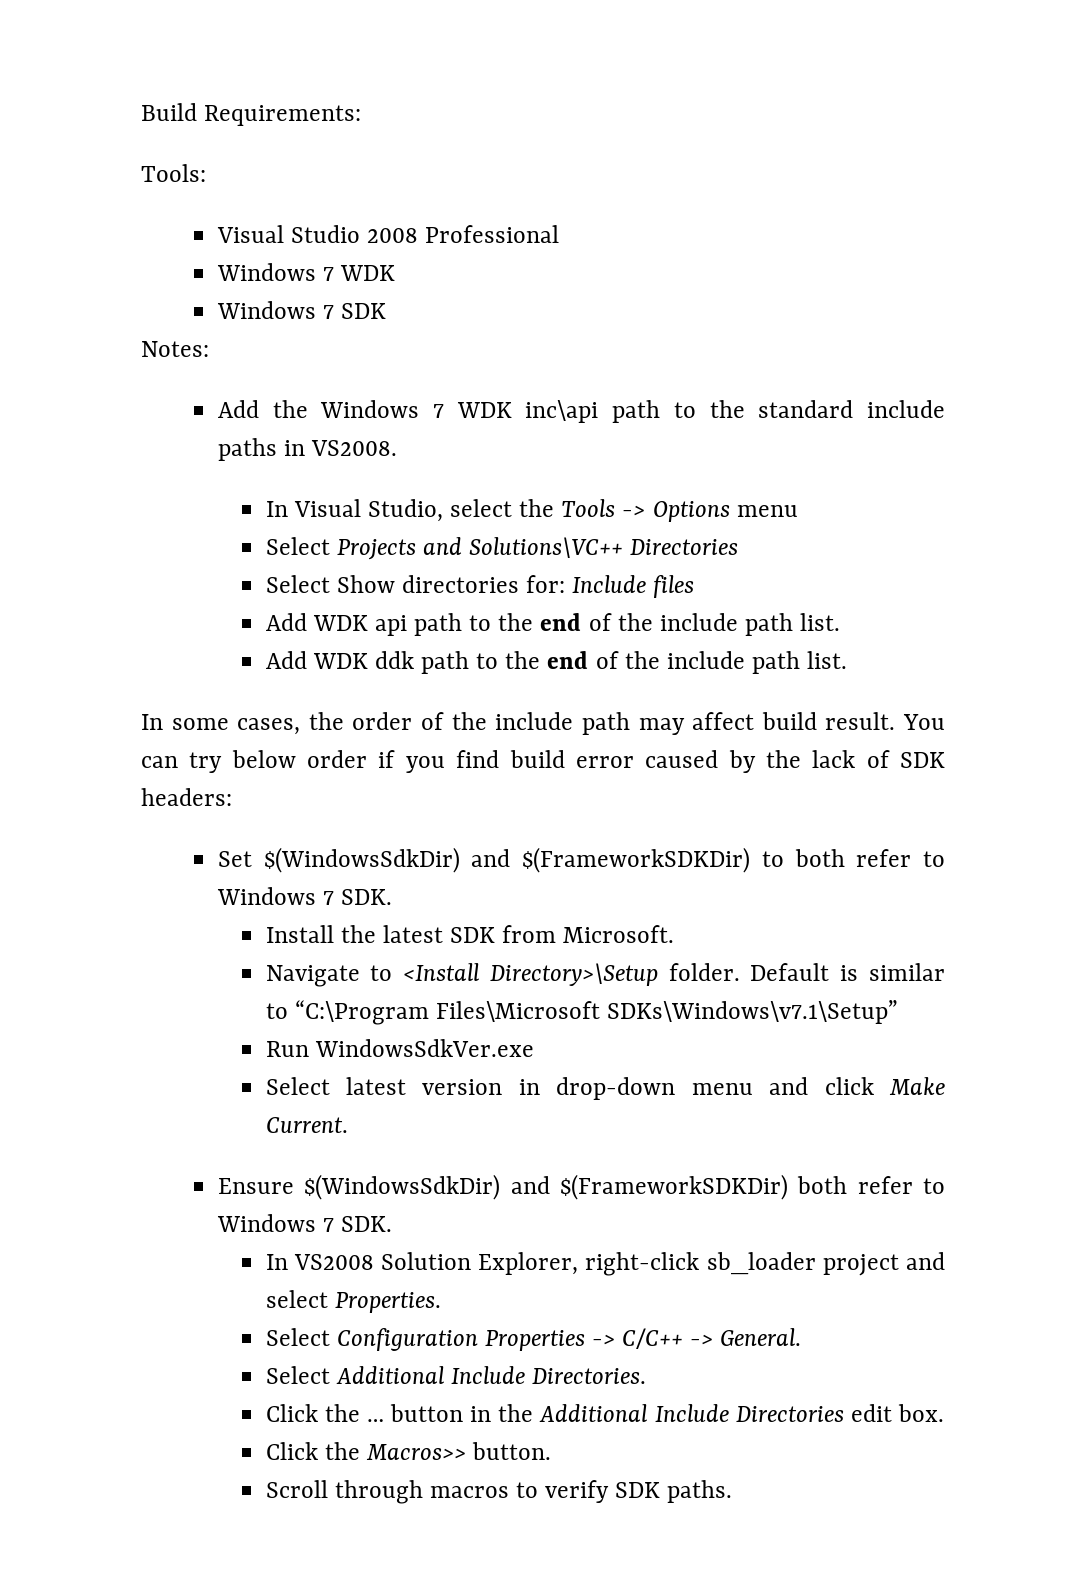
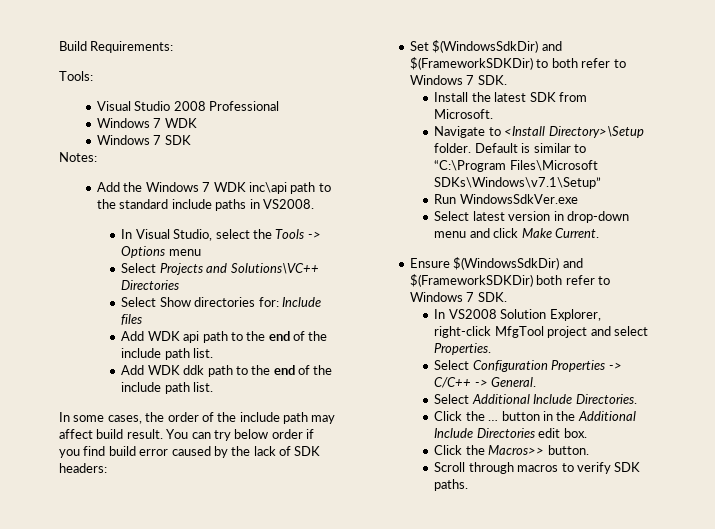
[706,1252,816,1275] sb_loader -> [494,326,544,338] MfgTool

